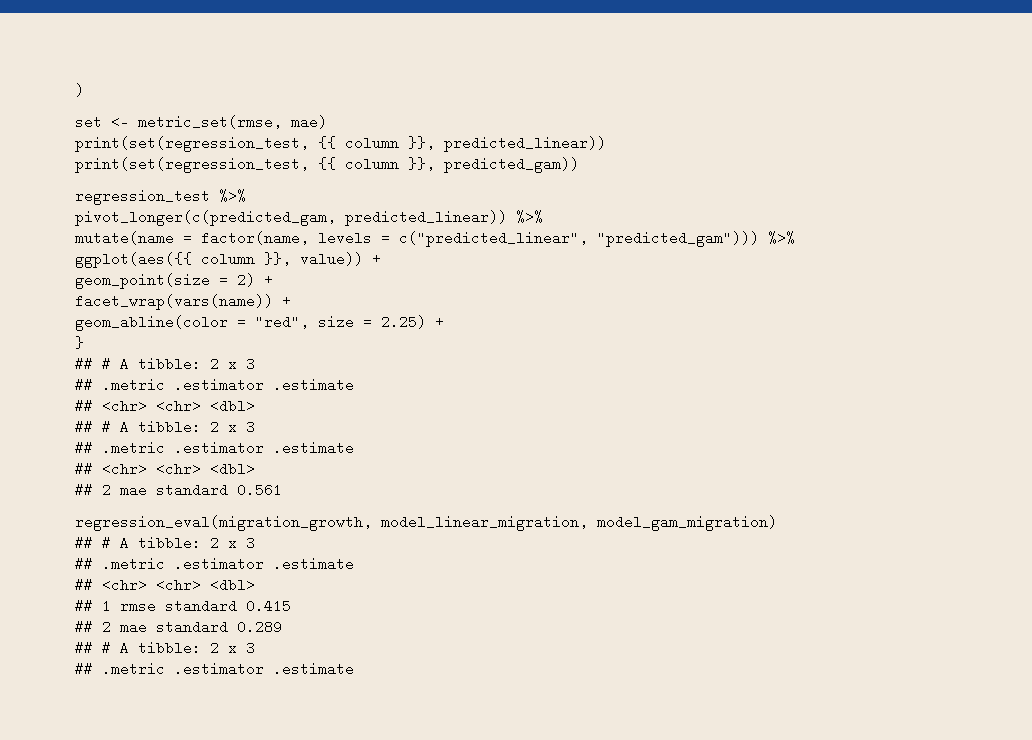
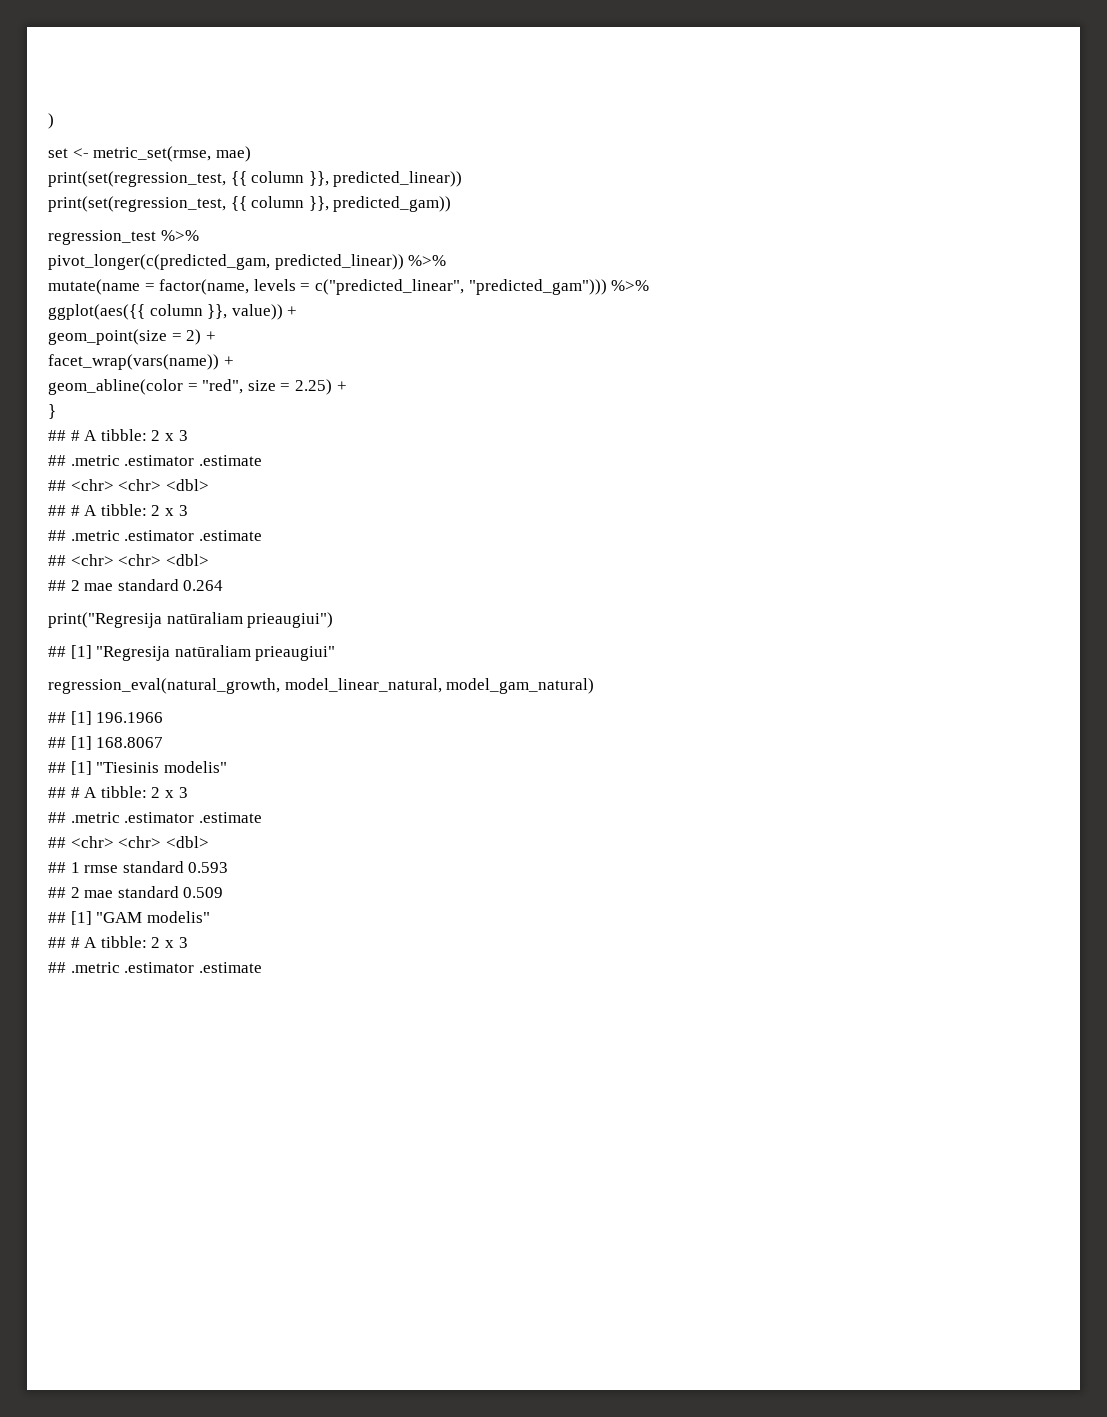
[237,483,282,497] [75,515,777,531] 0.561 // regression_eval(migration_growth, model_linear_migration, model_gam_migration) -> [183,580,224,591] [48,612,334,628] [48,645,336,661] [48,678,595,694] [48,711,164,725] [48,736,164,750] [48,761,227,775] 0.264 // print("Regresija natūraliam prieaugiui") // ## [1] "Regresija natūraliam prieaugiui" // regression_eval(natural_growth, model_linear_natural, model_gam_natural) // ## [1] 196.1966 // ## [1] 168.8067 // ## [1] "Tiesinis modelis"
[246,599,291,613] [75,620,282,634] 0.415 // ## 2 mae standard 0.289 -> [188,862,229,873] [48,886,224,898] [48,911,210,925] 0.593 // ## 2 mae standard 0.509 // ## [1] "GAM modelis"

